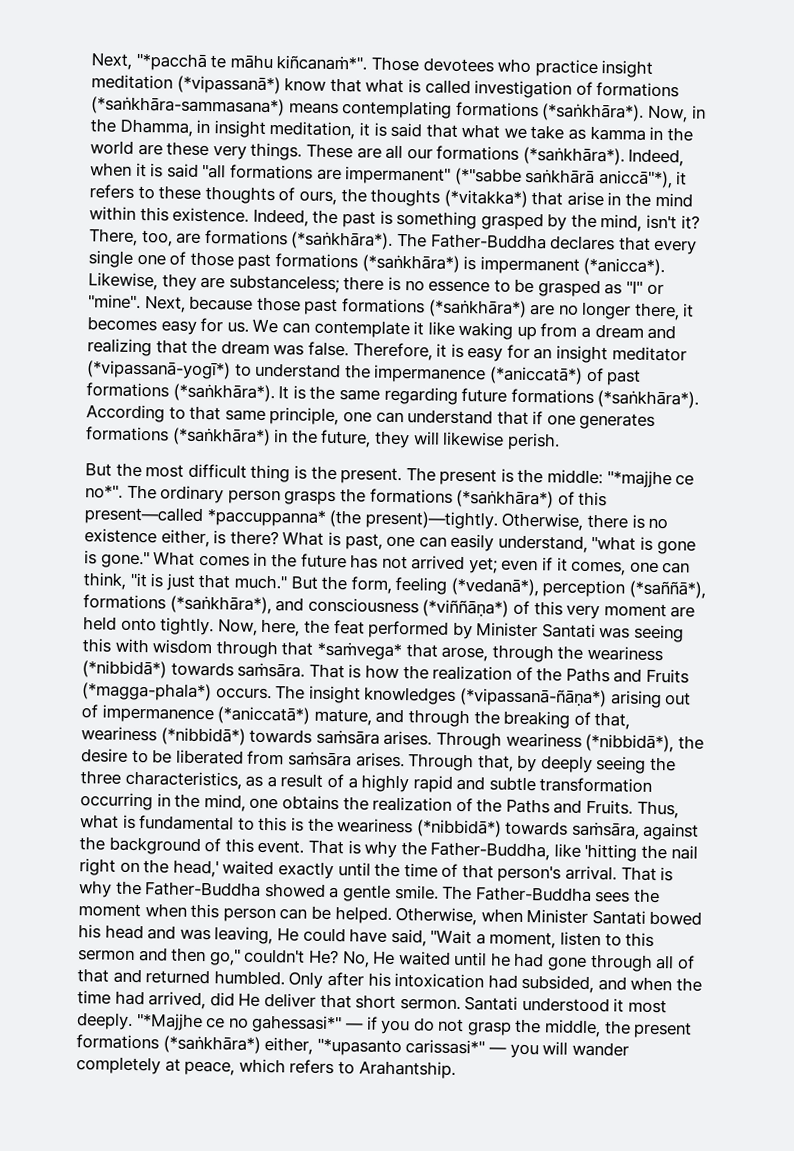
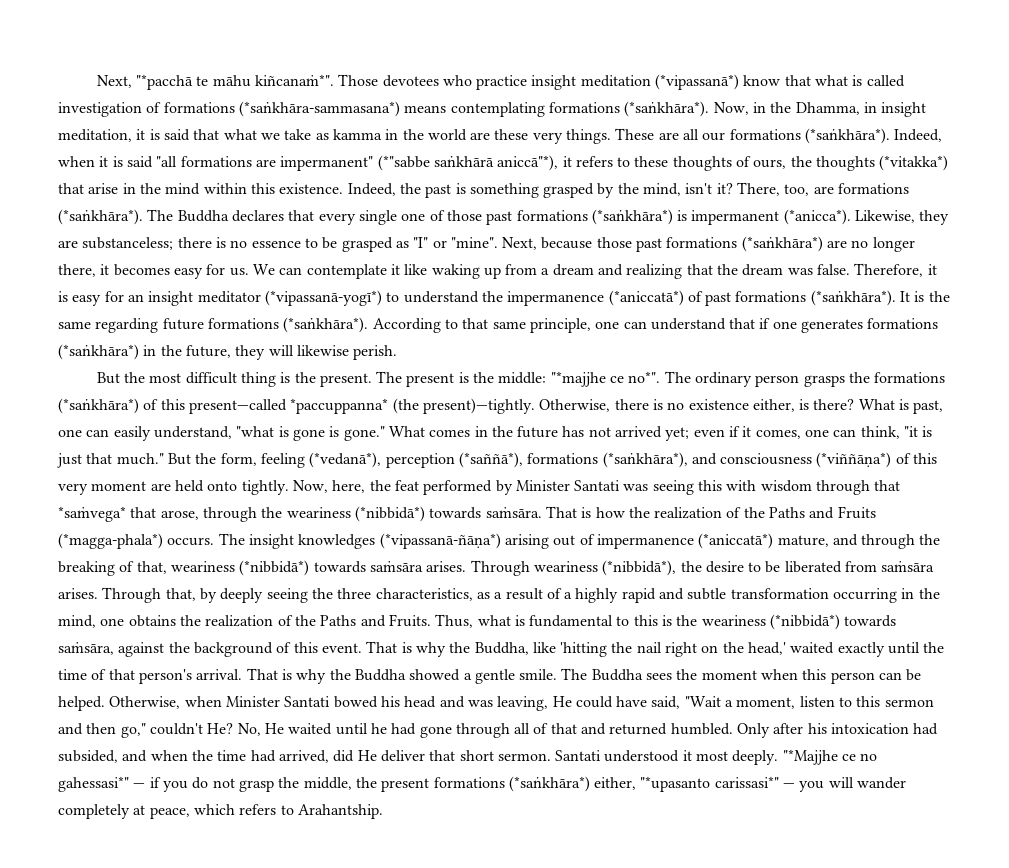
[430,233,547,250] Father-Buddha -> [177,210,229,222] Buddha
[430,841,551,861] Father-Buddha, -> [474,642,529,655] Buddha,
[145,881,262,897] Father-Buddha -> [354,669,406,681] Buddha
[475,886,592,903] Father-Buddha -> [591,669,643,681] Buddha

